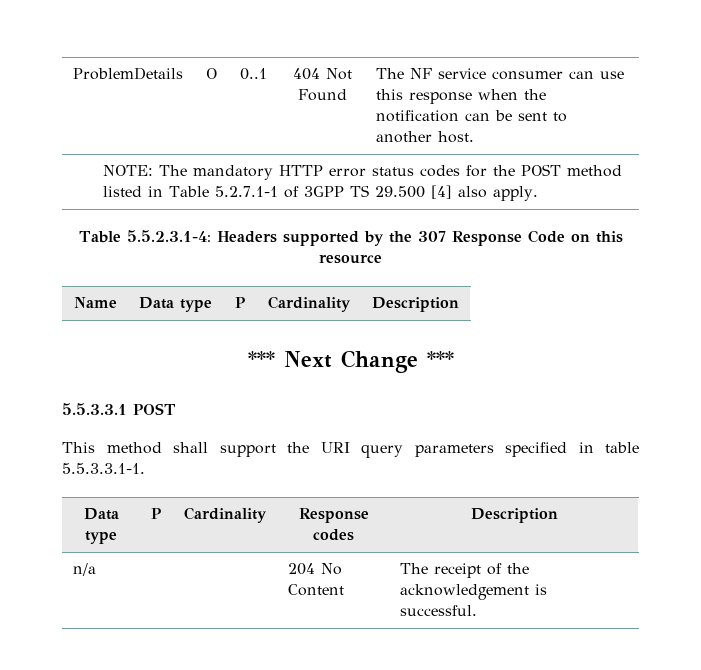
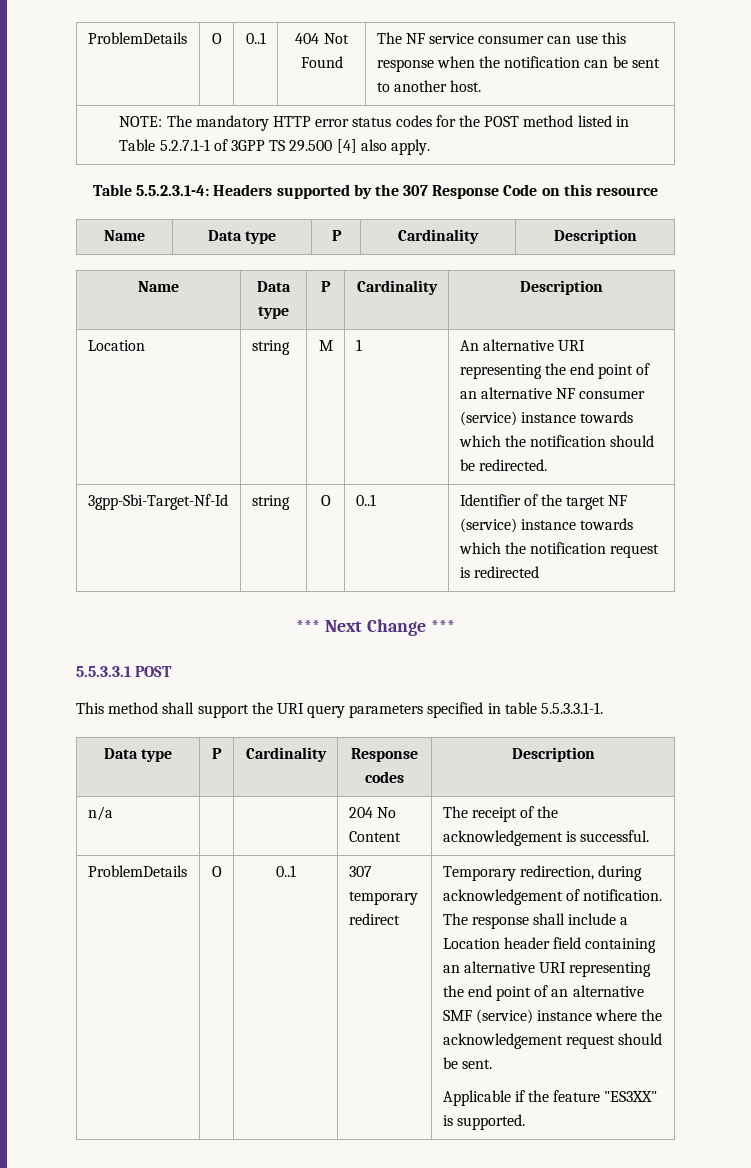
(460, 304) none -> [138,281,179,292] [257,281,291,292] [258,306,289,319] [321,281,331,292] [356,280,438,295] [520,280,603,295] [87,340,145,351] [251,340,290,355] [318,340,333,351] [355,339,362,351] [459,339,585,351] [459,363,651,379] [459,387,646,399] [459,411,633,426] [458,435,655,447] [459,459,547,471] [87,494,228,510] [251,495,290,510] [320,495,331,506] [355,494,376,506] [459,494,628,510] [459,518,633,533] [458,542,660,558] [459,566,539,578] // Name | Data type | P | Cardinality | Description // Location | string | M | 1 | An alternative URI representing the end point of an alternative NF consumer (service) instance towards which the notification should be redirected. // 3gpp-Sbi-Target-Nf-Id | string | O | 0..1 | Identifier of the target NF (service) instance towards which the notification request is redirected
(477, 610) none -> [87,865,187,877] [211,866,222,877] [275,865,296,877] [348,866,372,877] [348,891,418,905] [348,913,400,925] [442,865,642,881] [442,889,662,905] [442,913,629,929] [442,937,657,953] [442,961,652,977] [442,985,644,1001] [442,1009,663,1024] [442,1033,662,1049] [442,1057,492,1069] [442,1090,658,1106] [442,1114,525,1130] // ProblemDetails | O | 0..1 | 307 temporary redirect | Temporary redirection, during acknowledgement of notification. The response shall include a Location header field containing an alternative URI representing the end point of an alternative SMF (service) instance where the acknowledgement request should be sent. // Applicable if the feature "ES3XX" is supported.

